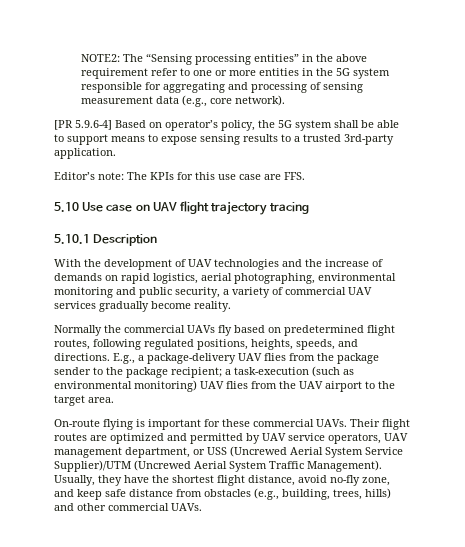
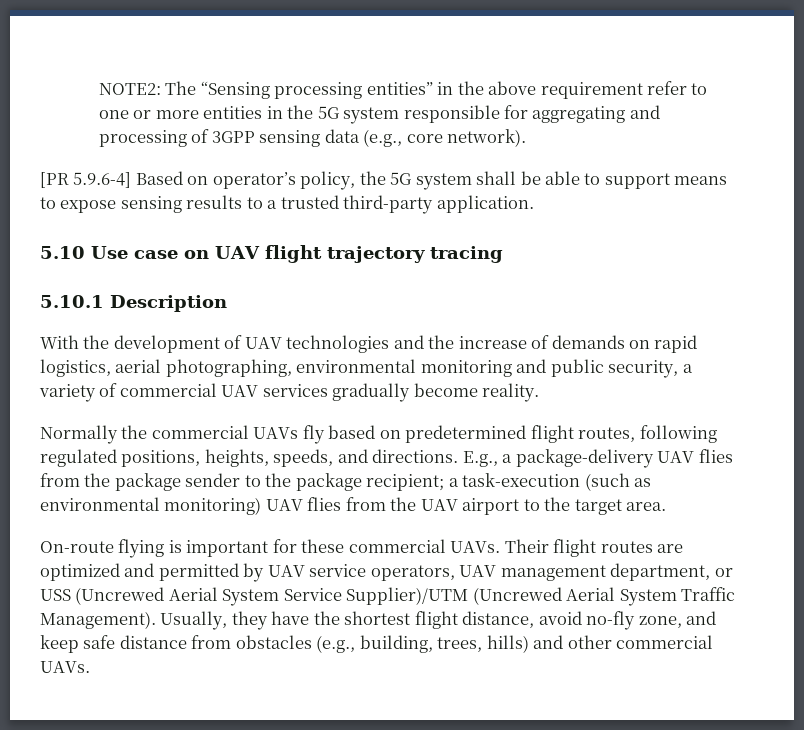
[322,82,363,93] [80,96,153,104] sensing measurement -> [211,130,321,147] 3GPP sensing
[344,134,394,145] 3rd-party -> [343,195,434,214] third-party
[54,172,305,180] // Editor’s note: The KPIs for this use case are FFS. -> (534, 204) none

